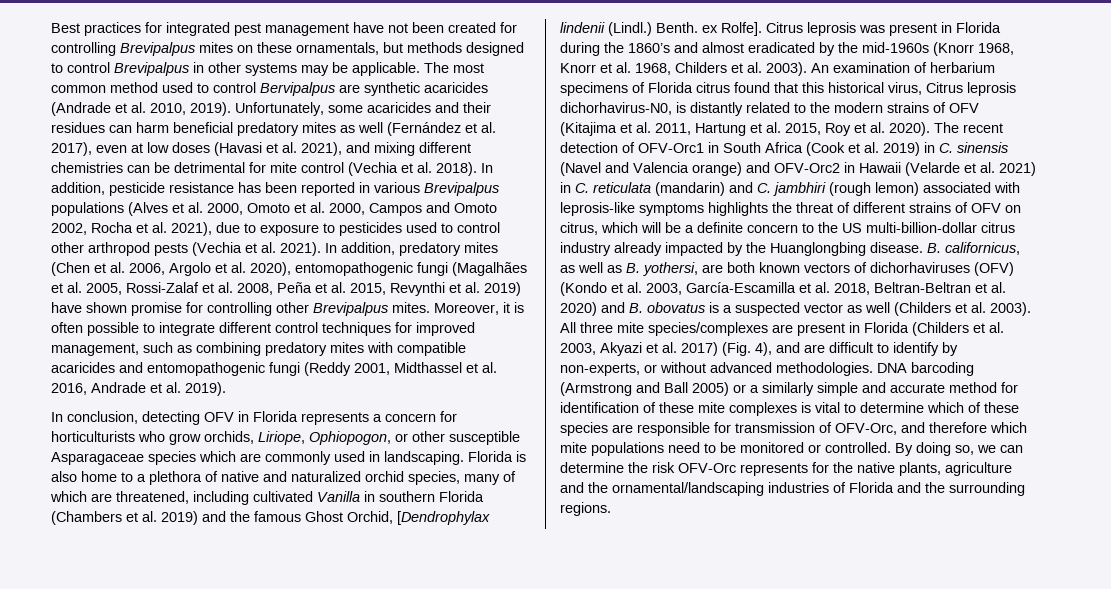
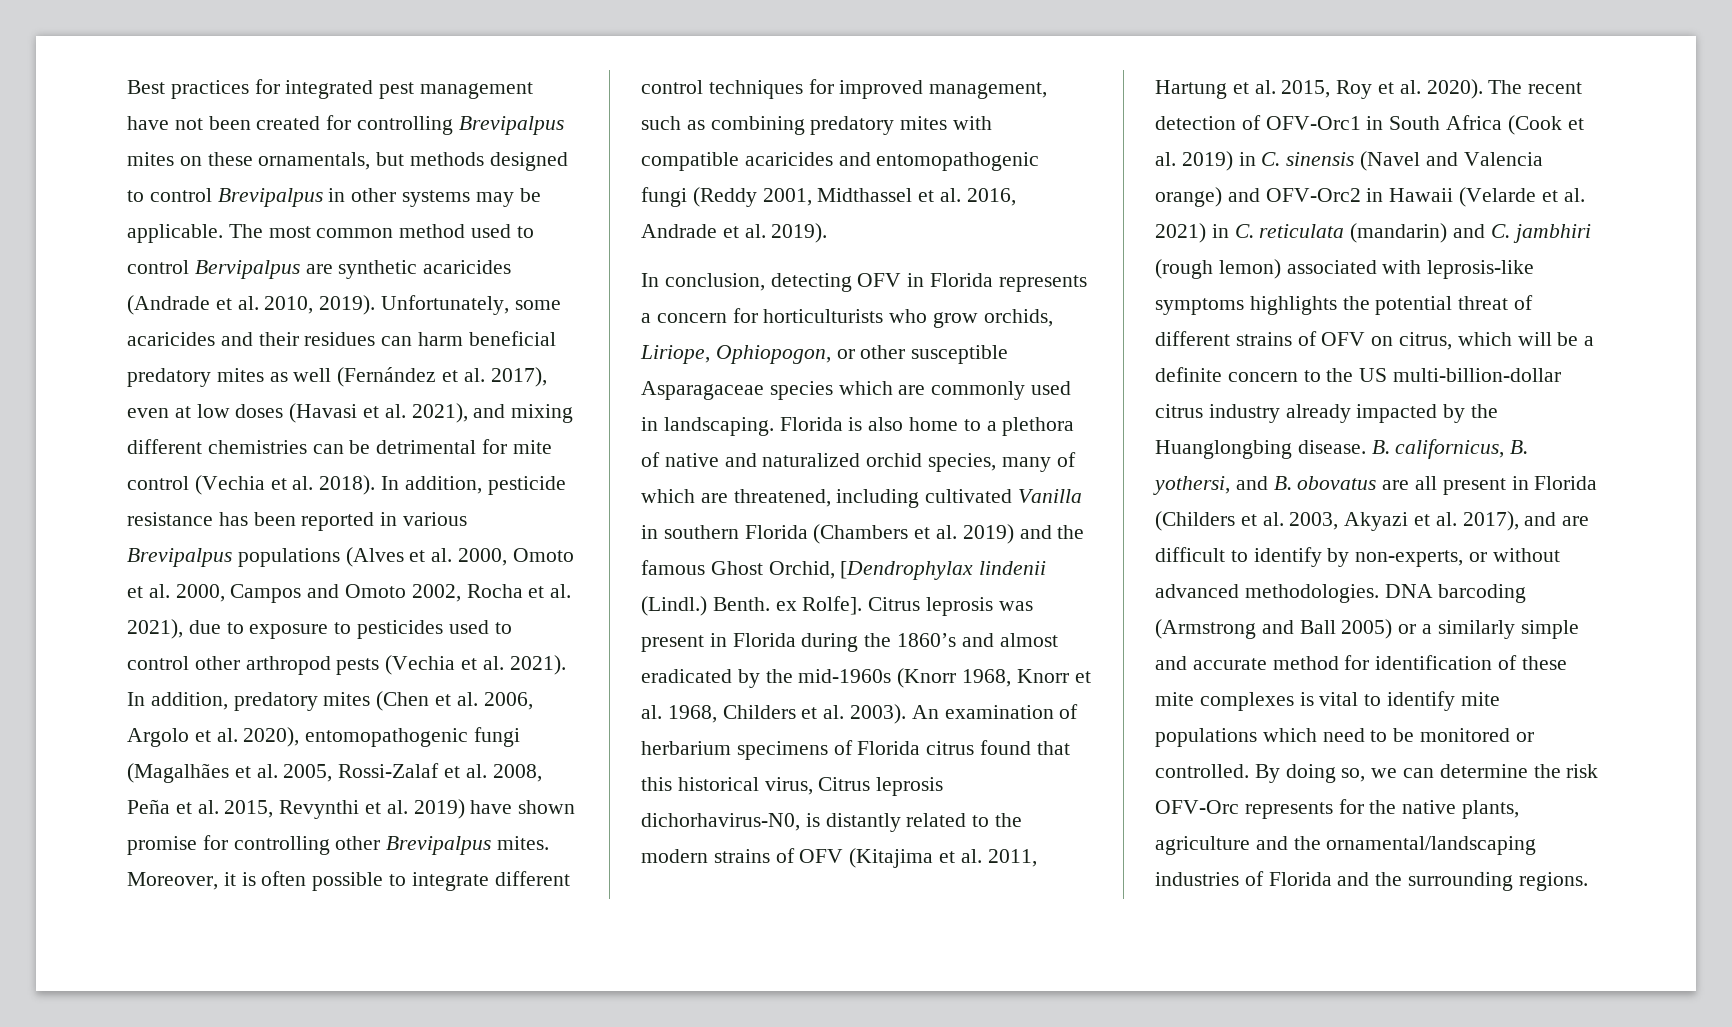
(792, 207) none -> [1375,296,1453,315] potential
[560,262,1014,276] [560,282,1006,296] [560,302,1031,316] [560,322,793,336] as well as B. yothersi, are both known vectors of dichorhaviruses (OFV) (Kondo et al. 2003, García-Escamilla et al. 2018, Beltran-Beltran et al. 2020) and B. obovatus is a suspected vector as well (Childers et al. 2003). All three mite species/complexes are -> [1510,440,1529,454] [1153,476,1438,495] B. yothersi, and B. obovatus are all
[681,342,772,356] 2017) (Fig. 4), -> [1462,511,1519,531] 2017),
[860,402,1019,413] [560,422,1027,436] determine which of these species are responsible for transmission of OFV-Orc, and therefore which -> [1387,691,1456,711] identify
(664, 449) none -> [1262,728,1317,742] which

